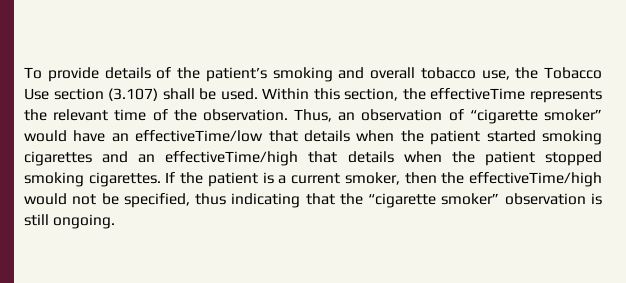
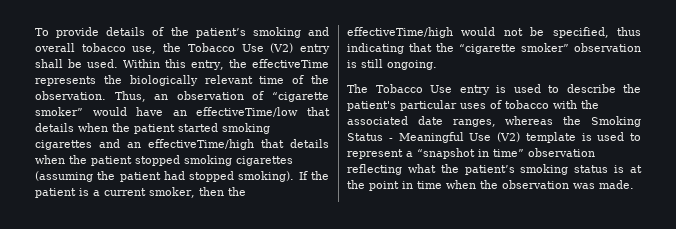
[53,88,159,101] section (3.107) -> [270,43,331,54] (V2) entry
[344,88,399,101] section, -> [191,60,225,70] entry,
(47, 115) none -> [129,75,198,86] biologically
[88,172,161,187] cigarettes. -> [236,156,293,166] [35,171,295,182] cigarettes (assuming the patient had stopped smoking).
(116, 221) none -> [347,84,641,95] [347,100,599,111] [347,116,641,127] [347,132,641,143] [347,148,595,159] [347,164,642,175] [347,180,634,191] // The Tobacco Use entry is used to describe the patient's particular uses of tobacco with the associated date ranges, whereas the Smoking Status - Meaningful Use (V2) template is used to represent a “snapshot in time” observation reflecting what the patient’s smoking status is at the point in time when the observation was made.

